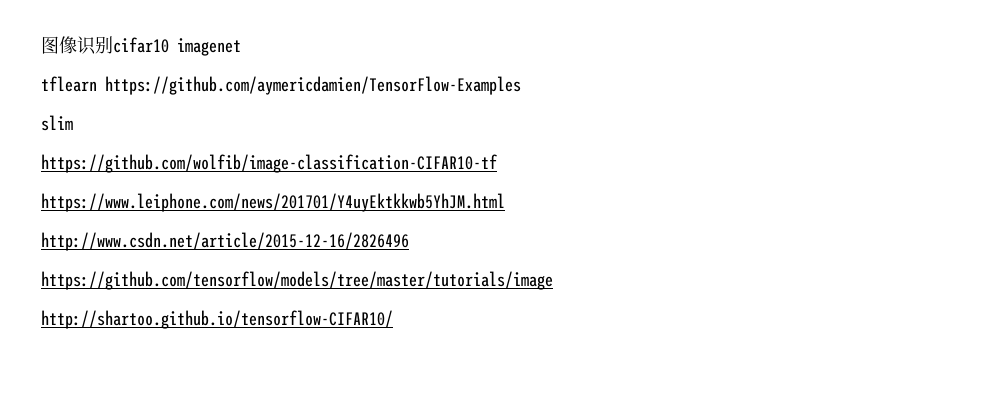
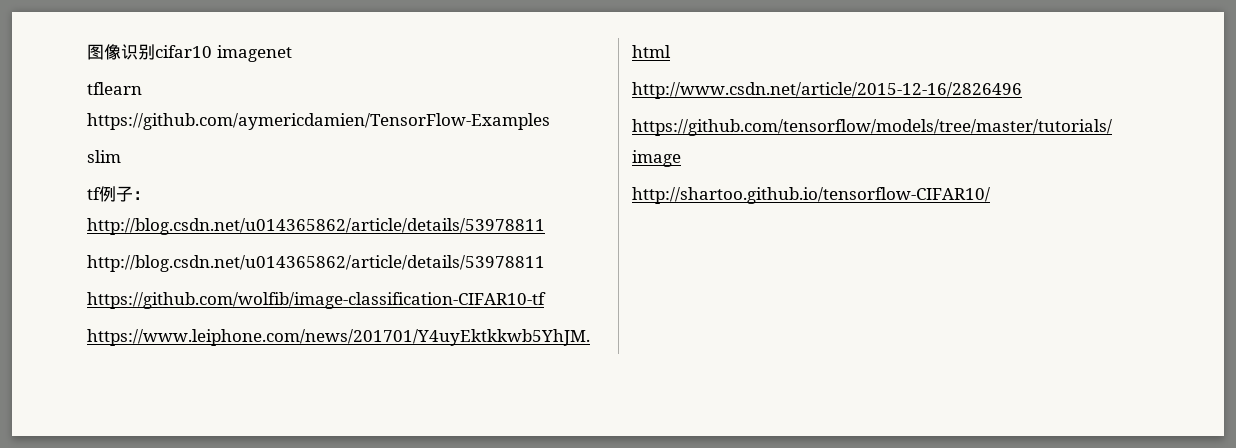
(73, 123) none -> [87,186,150,202] [87,218,545,235] [87,255,545,272] // tf例子：http://blog.csdn.net/u014365862/article/details/53978811 // http://blog.csdn.net/u014365862/article/details/53978811

